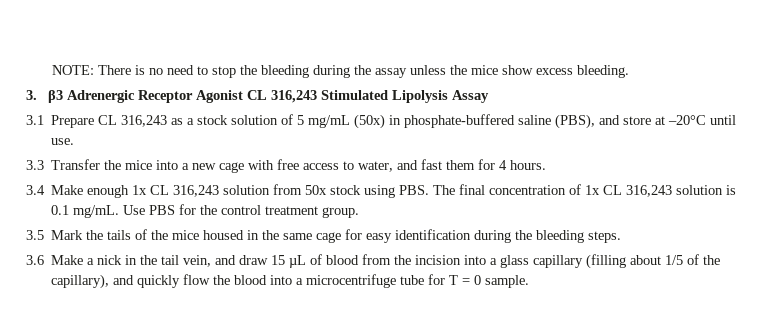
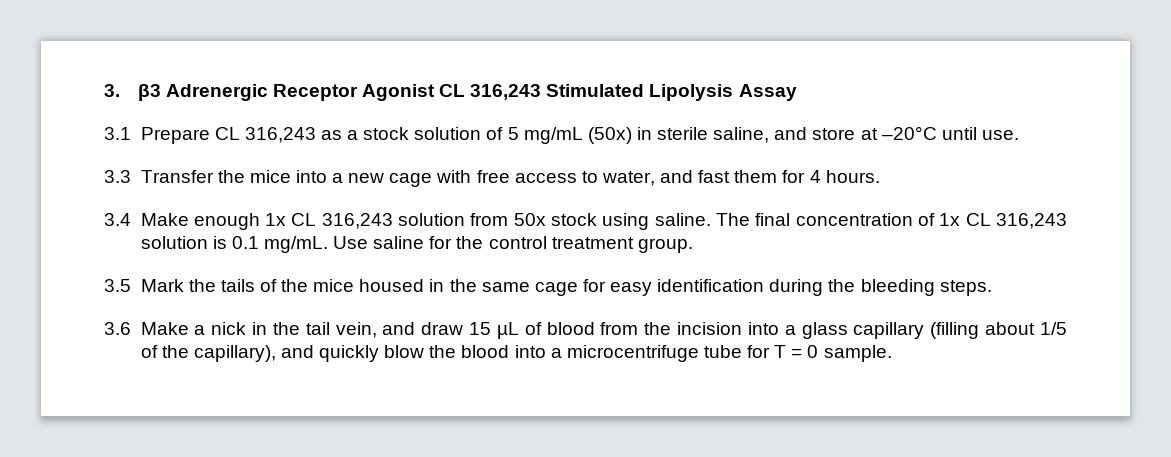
[52,65,630,78] NOTE: There is no need to stop the bleeding during the assay unless the mice show excess bleeding. // -> (104, 90) none
[404,114,596,129] phosphate-buffered saline (PBS), -> [657,127,770,143] sterile saline,
[399,185,430,195] PBS. -> [654,213,711,226] saline.
[149,205,176,215] PBS -> [373,236,425,249] saline
[183,274,211,285] flow -> [384,345,425,358] blow

